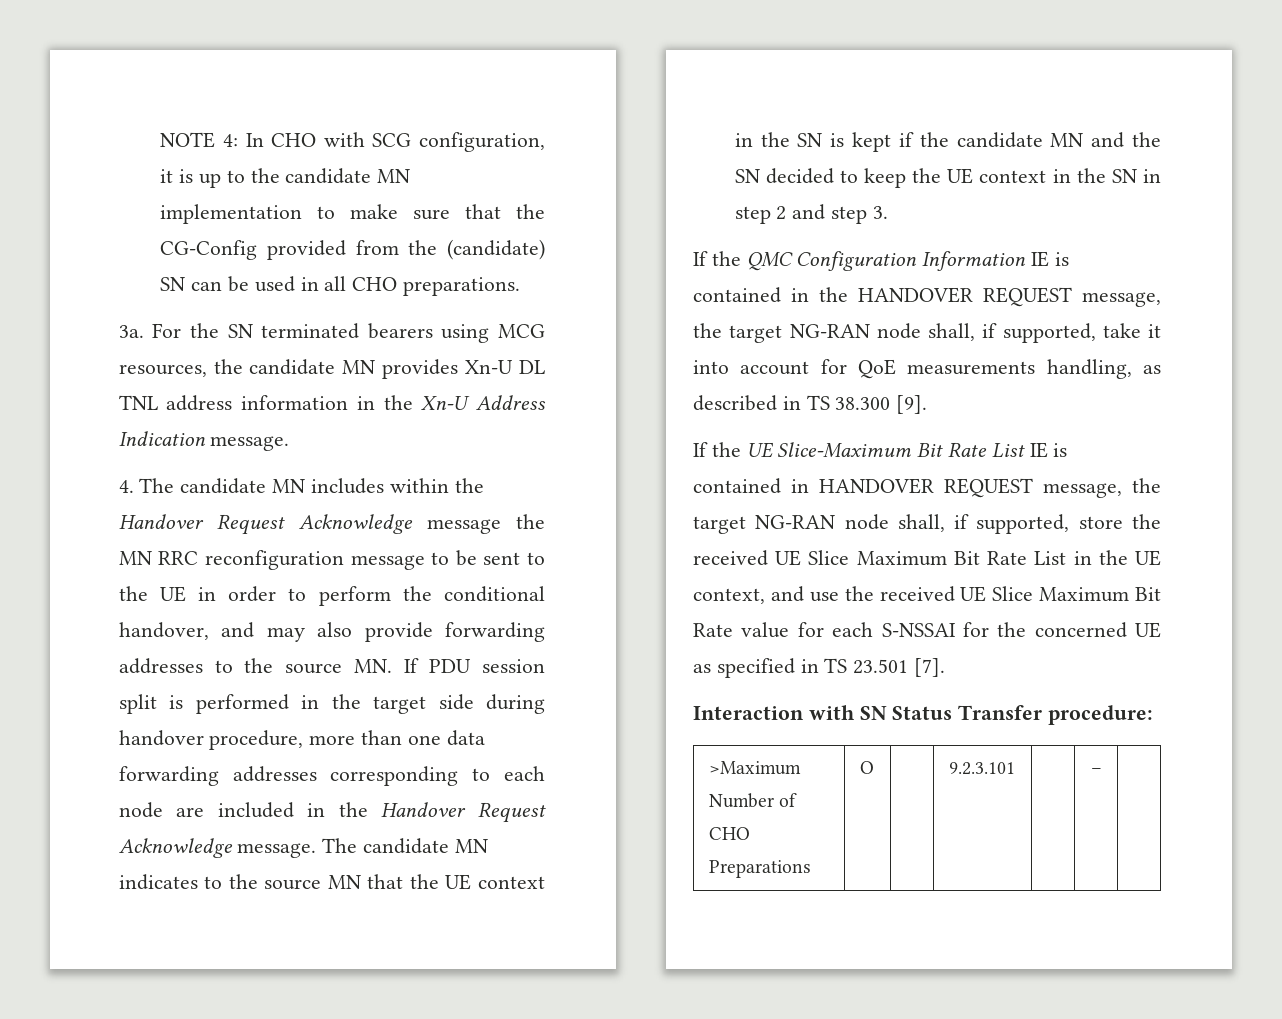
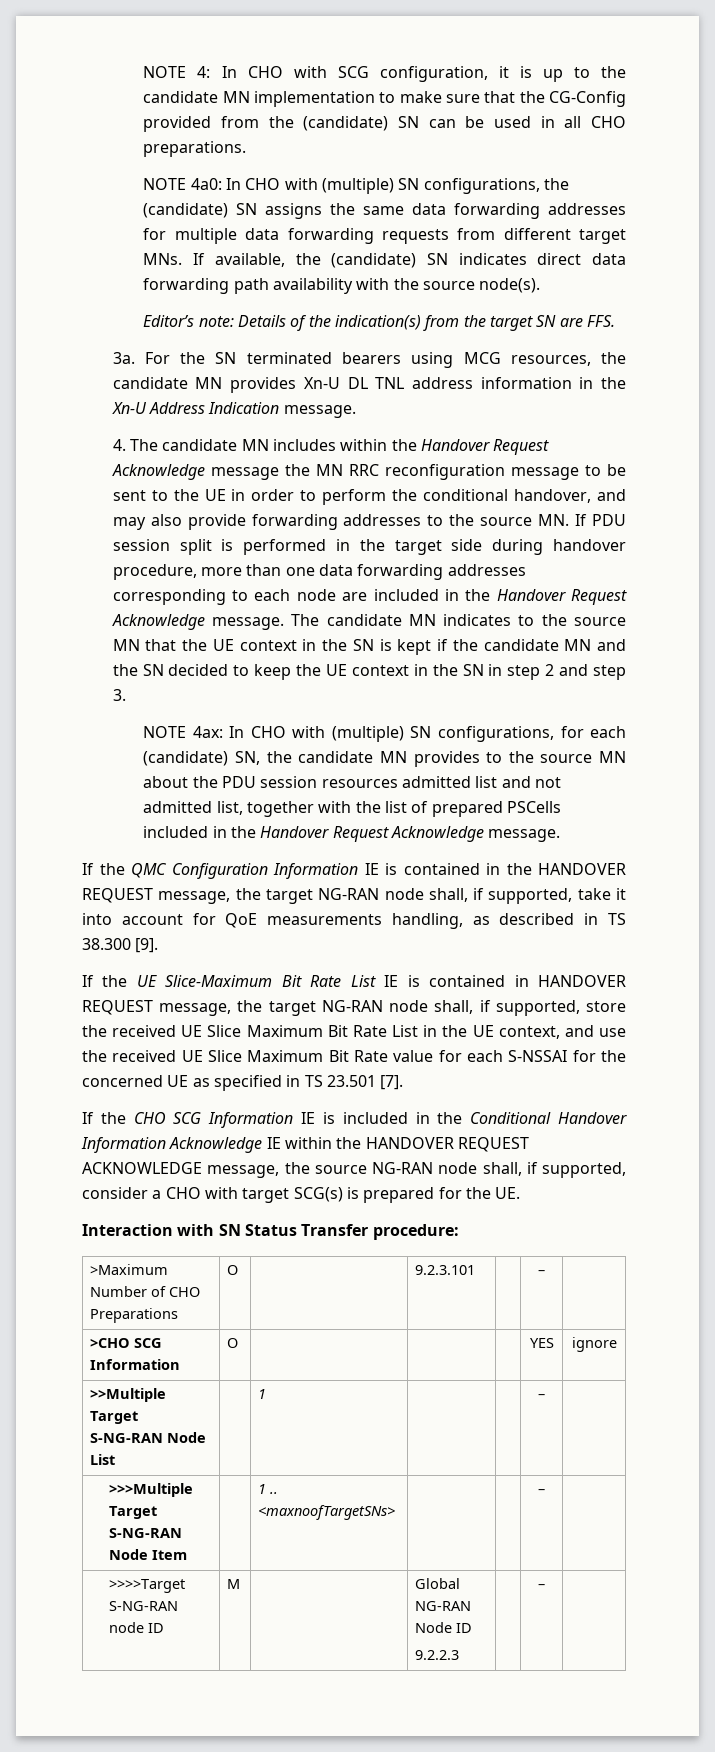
(520, 286) none -> [143,178,569,194] [143,203,627,219] [143,228,626,244] [143,253,627,268] [143,278,541,294] [143,315,615,331] // NOTE 4a0: In CHO with (multiple) SN configurations, the (candidate) SN assigns the same data forwarding addresses for multiple data forwarding requests from different target MNs. If available, the (candidate) SN indicates direct data forwarding path availability with the source node(s). // Editor’s note: Details of the indication(s) from the target SN are FFS.
(888, 212) none -> [143,726,627,742] [143,751,626,767] [143,776,561,788] [143,801,561,817] [143,826,561,842] // NOTE 4ax: In CHO with (multiple) SN configurations, for each (candidate) SN, the candidate MN provides to the source MN about the PDU session resources admitted list and not admitted list, together with the list of prepared PSCells included in the Handover Request Acknowledge message.
(946, 667) none -> [82,1112,627,1128] [81,1137,529,1153] [82,1162,626,1178] [82,1187,521,1203] // If the CHO SCG Information IE is included in the Conditional Handover Information Acknowledge IE within the HANDOVER REQUEST ACKNOWLEDGE message, the source NG-RAN node shall, if supported, consider a CHO with target SCG(s) is prepared for the UE.
(1102, 771) none -> [90,1338,163,1348] [90,1359,181,1370] [227,1338,239,1348] [529,1338,554,1348] [571,1337,617,1352] [90,1388,167,1402] [90,1411,139,1424] [90,1432,207,1443] [90,1454,116,1465] [258,1389,267,1399] [538,1394,545,1399] [108,1483,193,1497] [108,1506,157,1519] [108,1528,182,1538] [108,1549,187,1560] [258,1484,279,1494] [258,1505,396,1520] [538,1489,545,1494] [108,1579,185,1593] [108,1601,178,1611] [108,1622,164,1633] [227,1579,241,1589] [415,1578,461,1589] [415,1601,472,1611] [415,1622,473,1633] [415,1650,460,1660] [538,1584,545,1589] // >CHO SCG Information | O | | | | YES | ignore // >>Multiple Target S-NG-RAN Node List | | 1 | | | – | // >>>Multiple Target S-NG-RAN Node Item | | 1 .. <maxnoofTargetSNs> | | | – | // >>>>Target S-NG-RAN node ID | M | | Global NG-RAN Node ID // 9.2.2.3 | | – |

